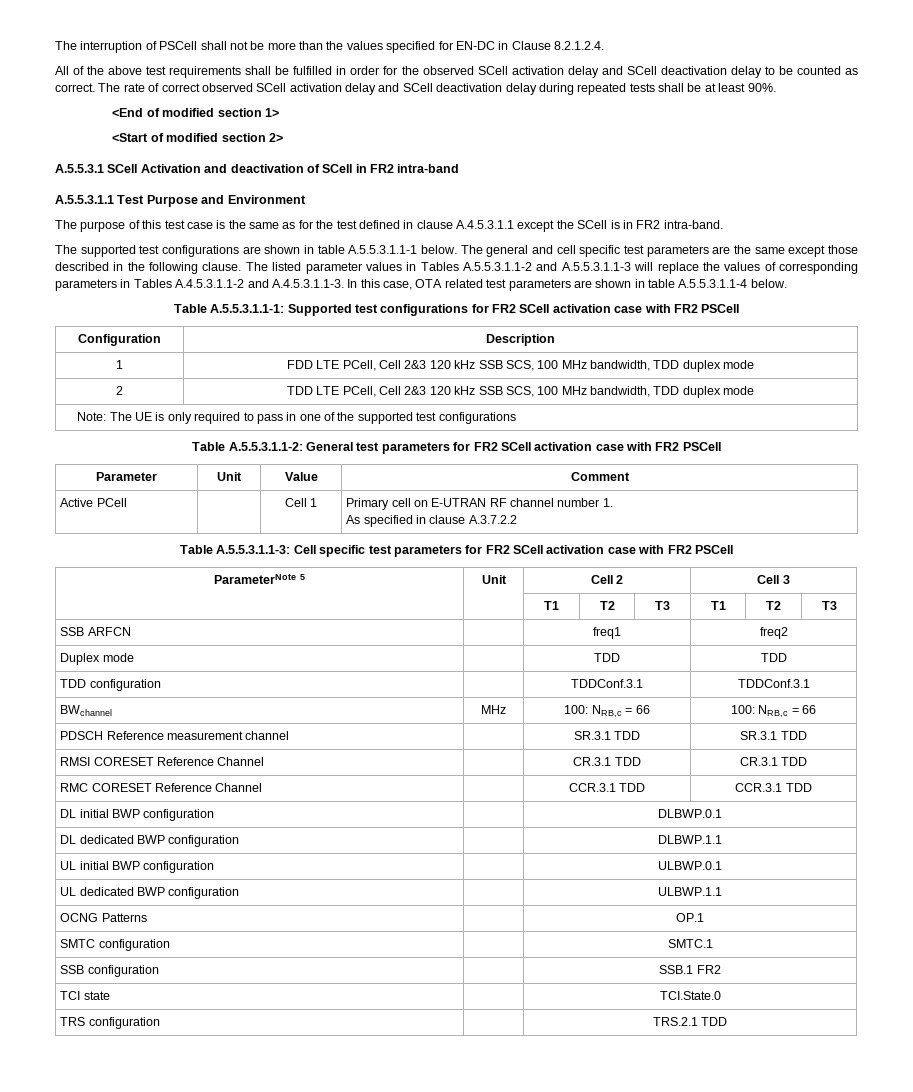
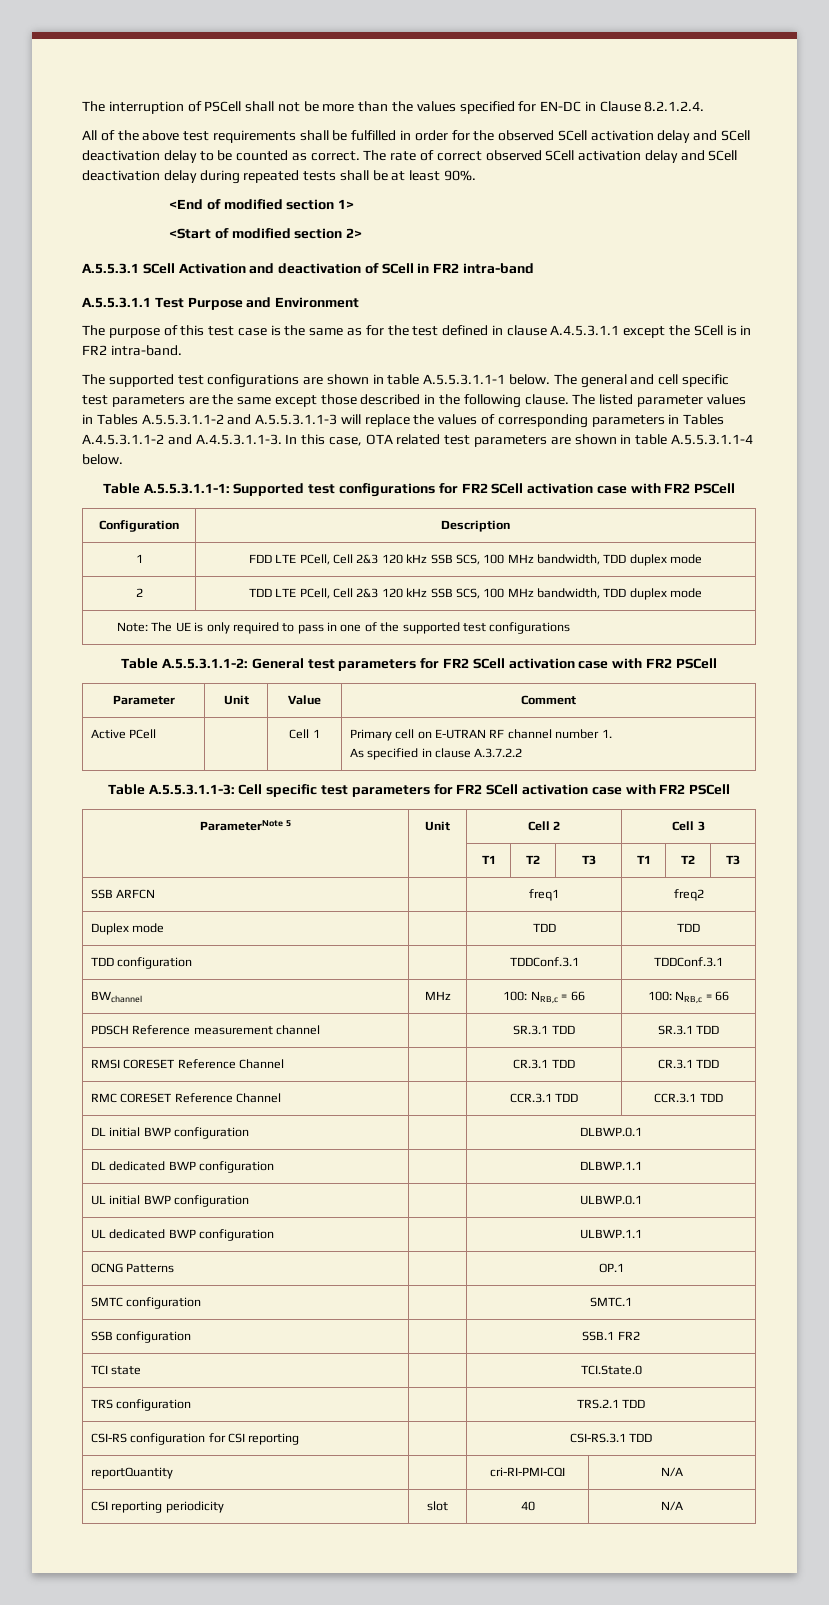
(728, 1021) none -> [90,1433,300,1445] [569,1433,653,1443] [90,1467,173,1479] [490,1467,565,1477] [661,1467,683,1477] [90,1501,224,1513] [427,1501,448,1511] [520,1501,535,1511] [661,1501,683,1511] // CSI-RS configuration for CSI reporting | | CSI-RS.3.1 TDD // reportQuantity | | cri-RI-PMI-CQI | N/A // CSI reporting periodicity | slot | 40 | N/A

